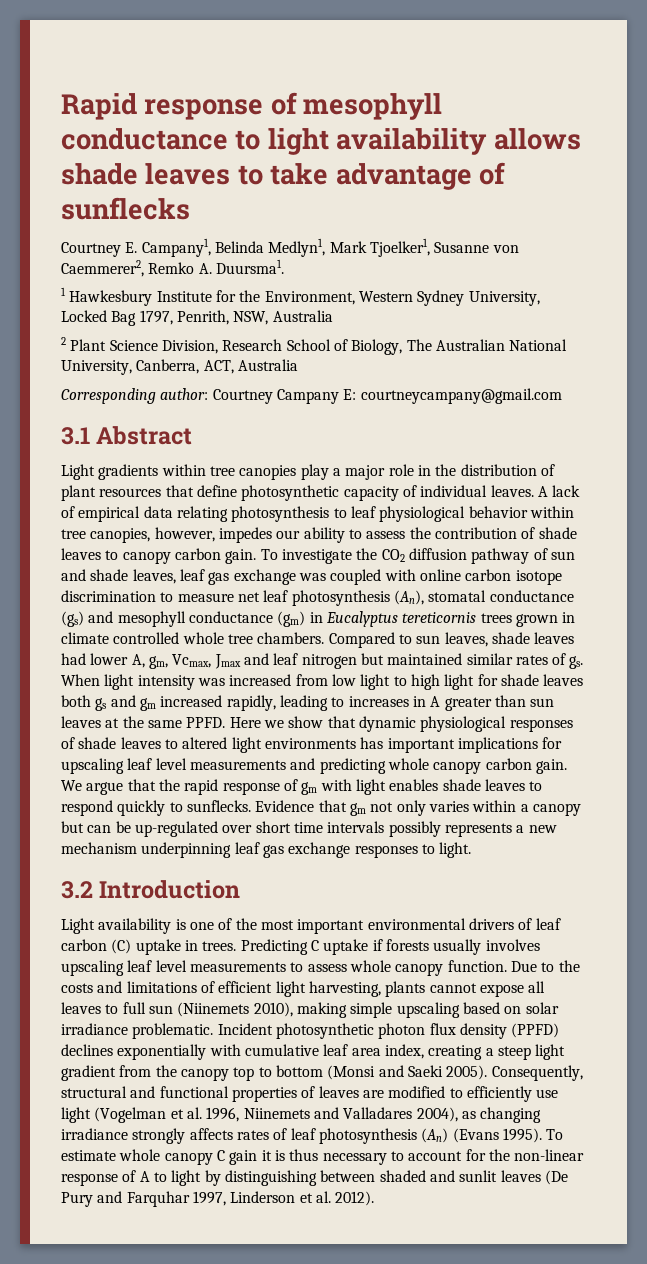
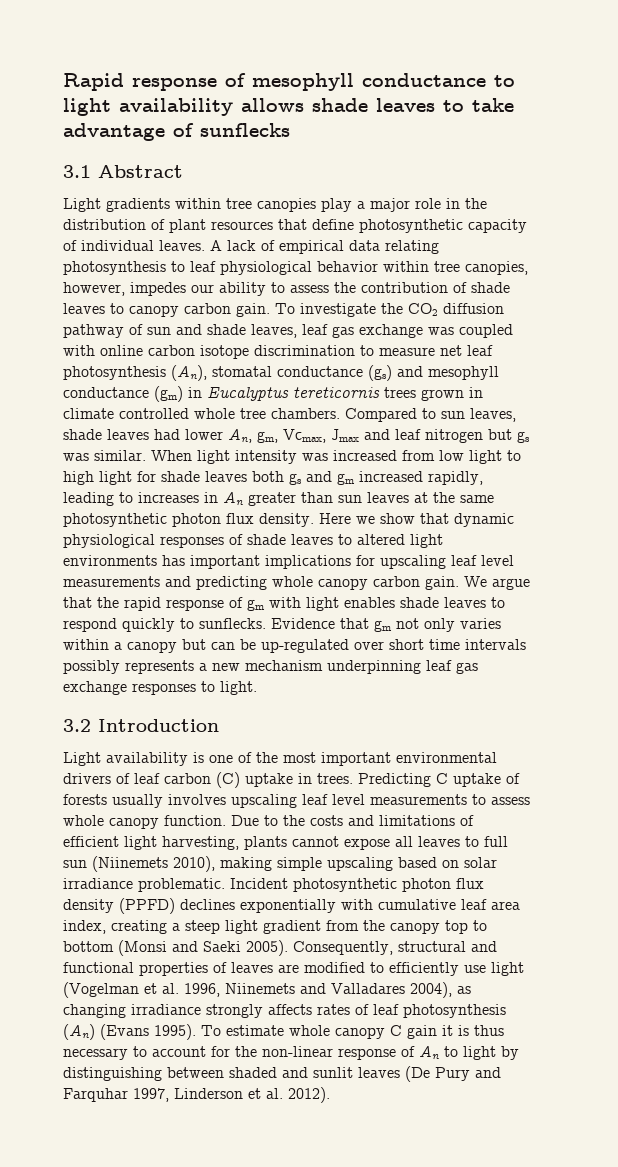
[61,238,519,257] [61,259,284,277] [61,287,540,306] [61,310,333,326] [61,337,568,355] [61,359,298,375] [61,388,562,404] // Courtney E. Campany1, Belinda Medlyn1, Mark Tjoelker1, Susanne von Caemmerer2, Remko A. Duursma1. // 1 Hawkesbury Institute for the Environment, Western Sydney University, Locked Bag 1797, Penrith, NSW, Australia // 2 Plant Science Division, Research School of Biology, The Australian National University, Canberra, ACT, Australia // Corresponding author: Courtney Campany E: courtneycampany@gmail.com -> (290, 130) none
[131,654,145,668] A, -> [228,429,252,443] An,
[387,653,584,669] maintained similar rates of gs. -> [517,431,529,443] [63,450,146,461] gs was similar.
[430,696,441,707] A -> [223,492,244,506] An
[186,717,226,728] PPFD. -> [63,513,314,527] photosynthetic photon flux density.
[372,939,383,951] if -> [506,773,520,784] of
[139,1171,150,1182] A -> [419,1046,440,1060] An

